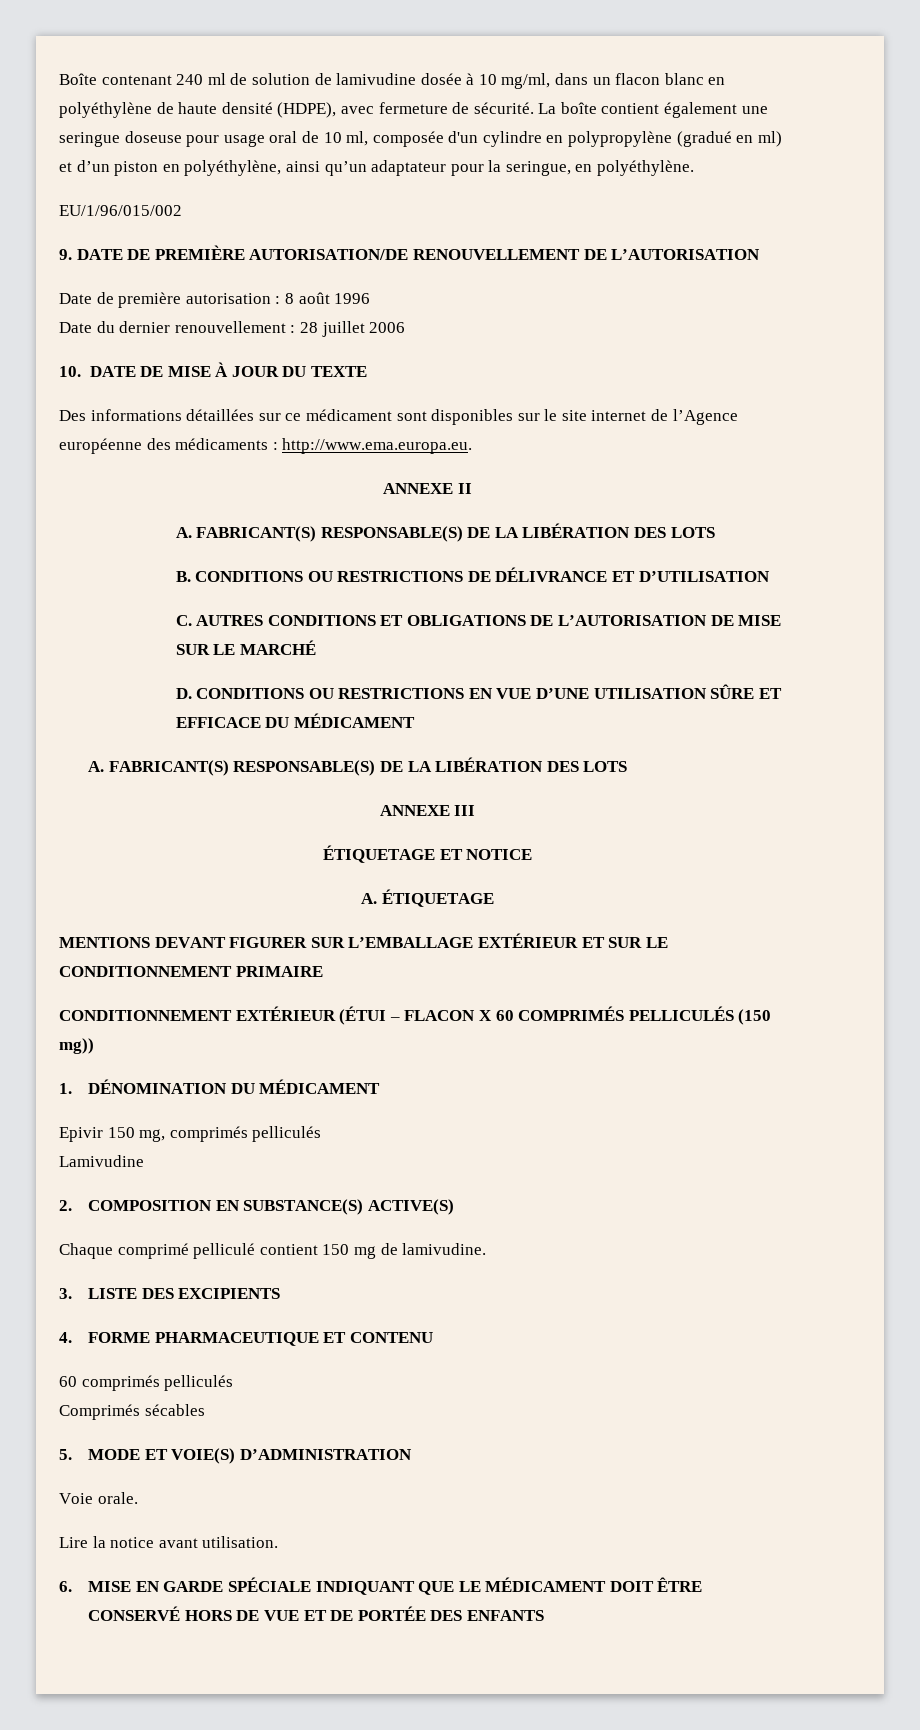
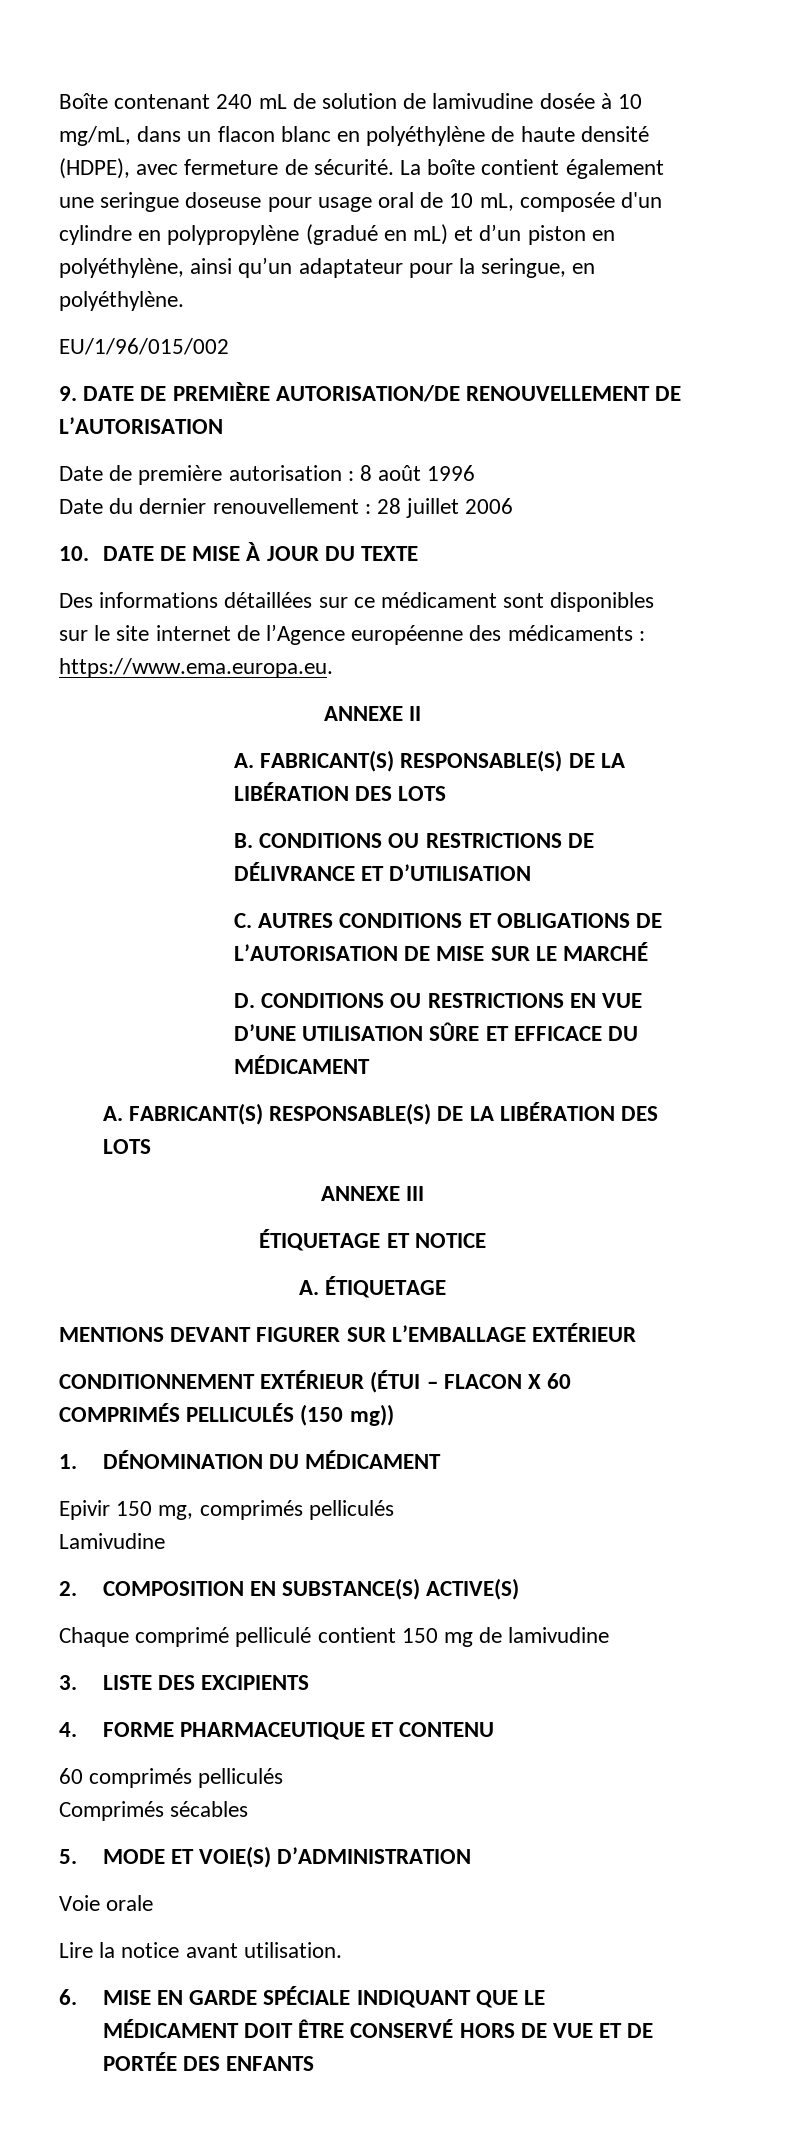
[207,73,226,85] ml -> [258,94,287,109] mL
[501,73,551,89] mg/ml, -> [59,126,131,146] mg/mL,
[346,131,369,146] ml, -> [479,193,514,211] mL,
[757,131,782,147] ml) -> [413,224,449,245] mL)
[282,438,473,454] http://www.ema.europa.eu. -> [59,658,333,678] https://www.ema.europa.eu.
[581,937,668,948] [59,966,323,977] ET SUR LE CONDITIONNEMENT PRIMAIRE -> (637, 1332) none
[402,1243,487,1255] lamivudine. -> [508,1627,610,1643] lamivudine
[97,1492,138,1504] orale. -> [106,1895,154,1911] orale

